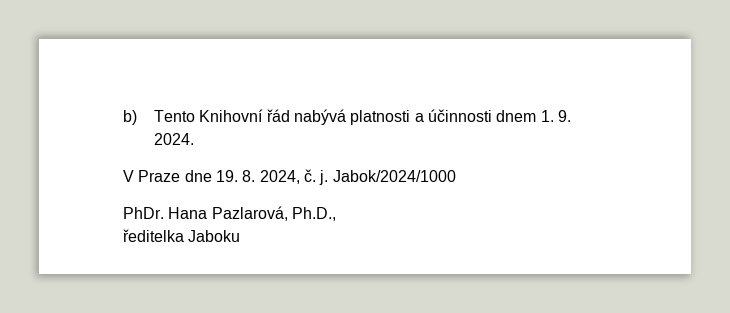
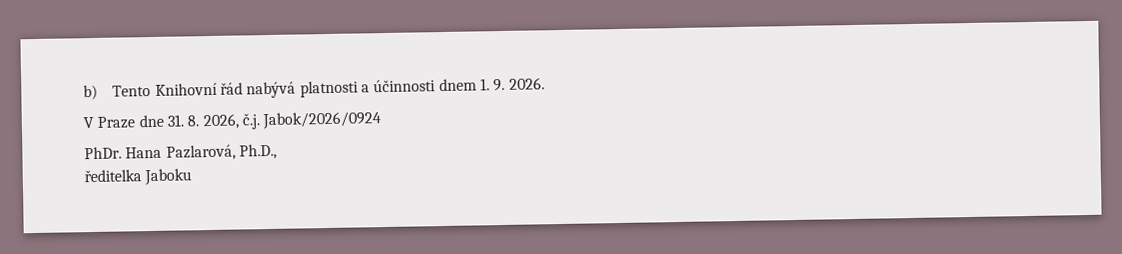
[154,133,195,145] 2024. -> [508,77,545,90] 2026.
[215,169,456,185] 19. 8. 2024, č. j. Jabok/2024/1000 -> [166,111,382,130] 31. 8. 2026, č.j. Jabok/2026/0924

